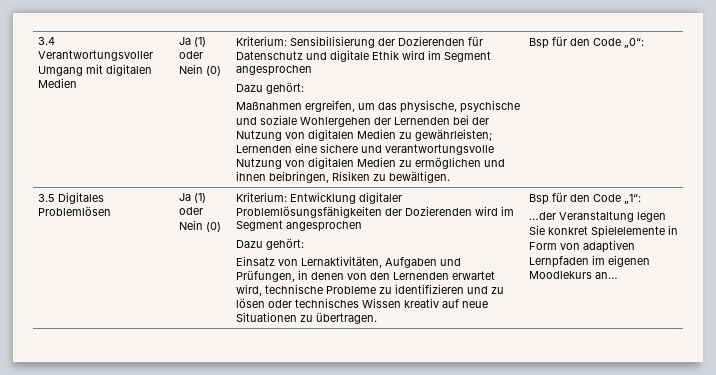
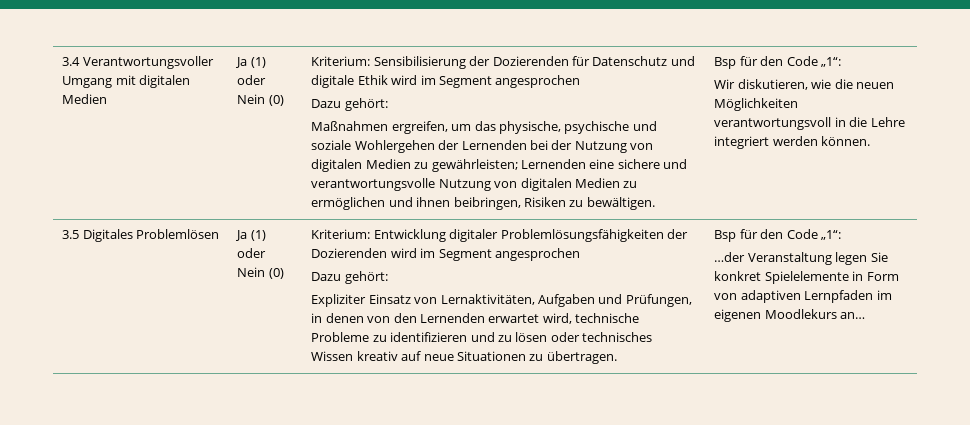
[623,38,644,48] „0“: -> [820,57,841,67] [714,79,894,90] [714,98,799,111] [714,117,905,130] [714,136,871,149] „1“: // Wir diskutieren, wie die neuen Möglichkeiten verantwortungsvoll in die Lehre integriert werden können.
(304, 244) none -> [311,294,367,307] Expliziter

